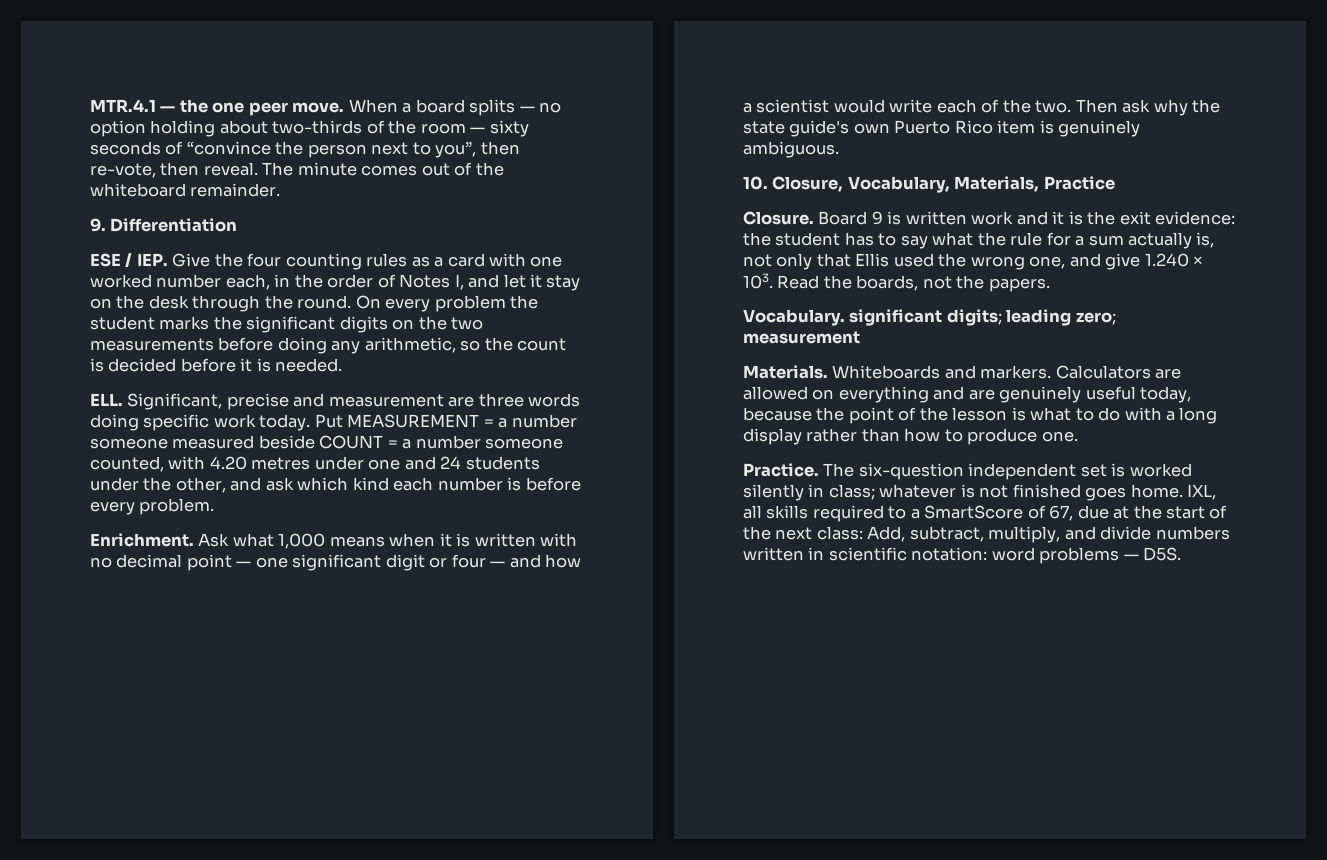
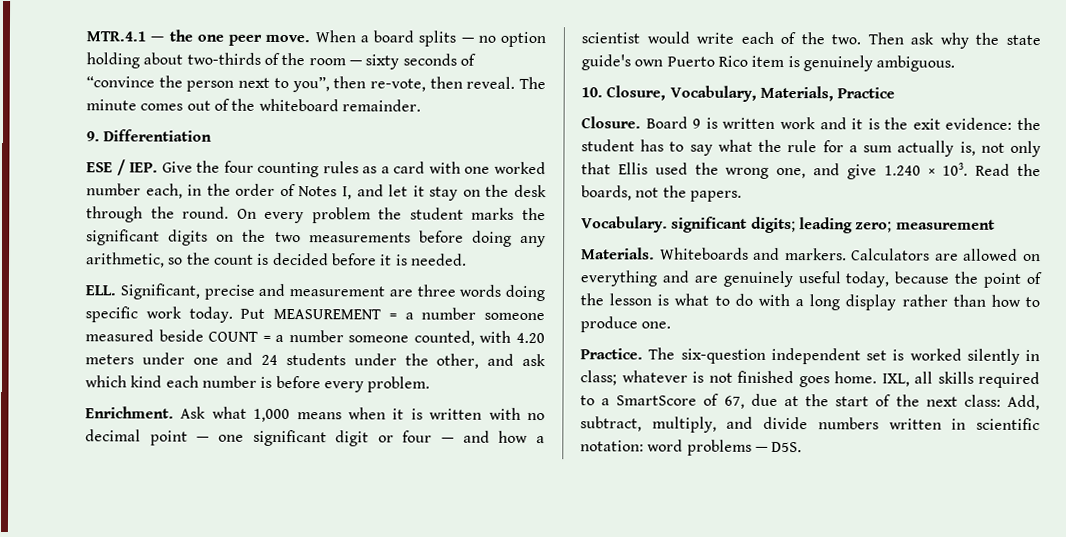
[251,457,311,470] metres -> [85,354,134,365] meters

